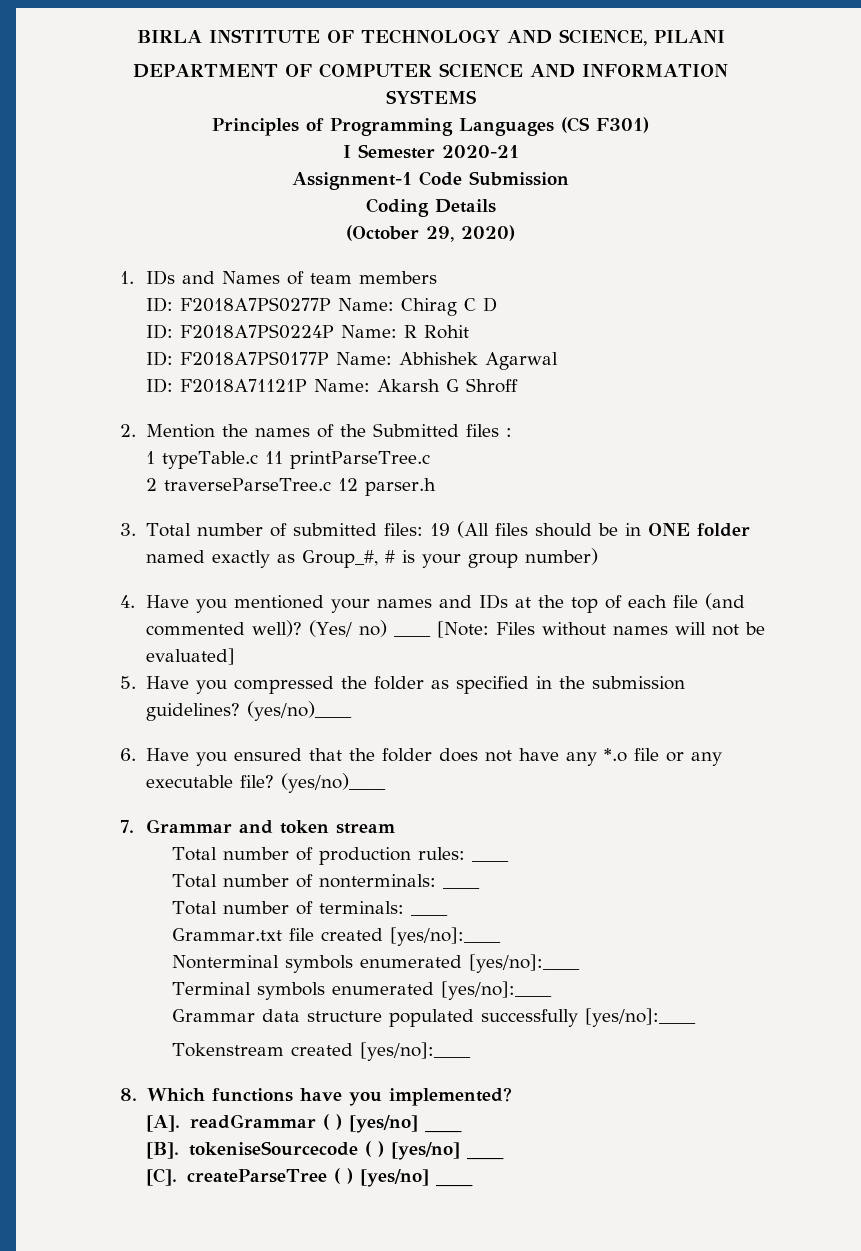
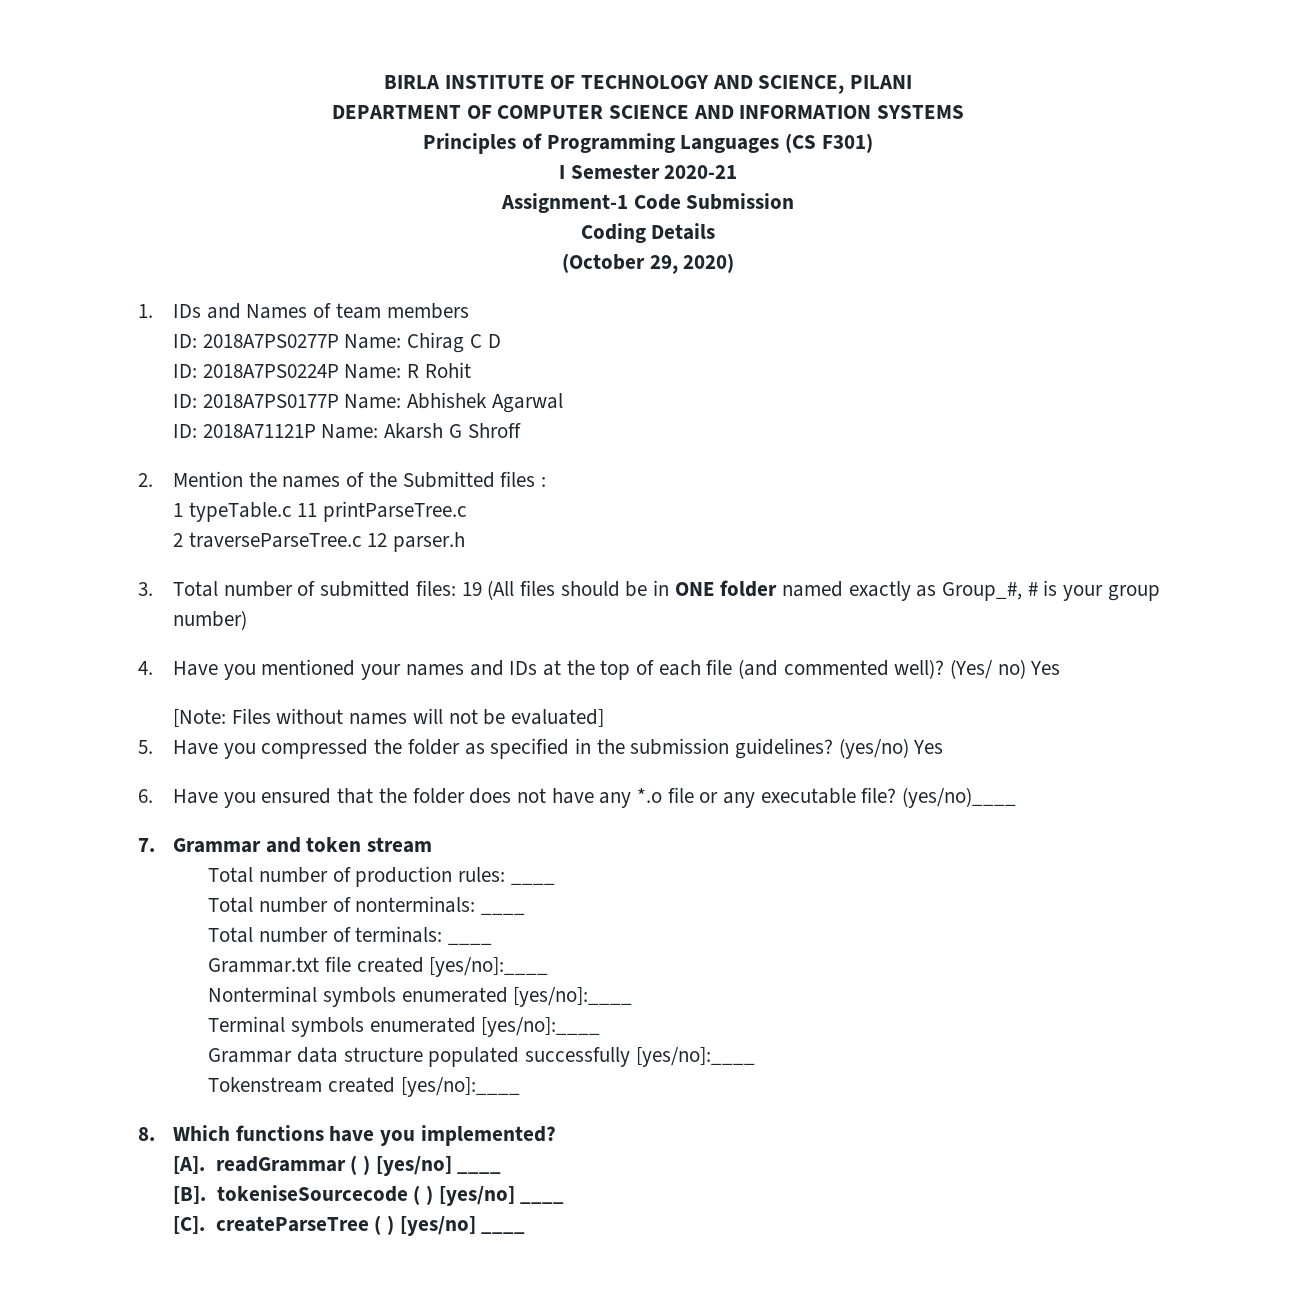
[180,297,332,312] F2018A7PS0277P -> [202,334,339,348] 2018A7PS0277P
[180,324,335,339] F2018A7PS0224P -> [202,364,339,378] 2018A7PS0224P
[180,351,330,366] F2018A7PS0177P -> [202,394,339,408] 2018A7PS0177P
[180,379,308,393] F2018A71121P -> [202,424,316,438] 2018A71121P
[394,635,432,637] ____ -> [1030,661,1061,675] Yes //
[247,701,353,721] (yes/no)____ -> [838,738,944,759] (yes/no) Yes

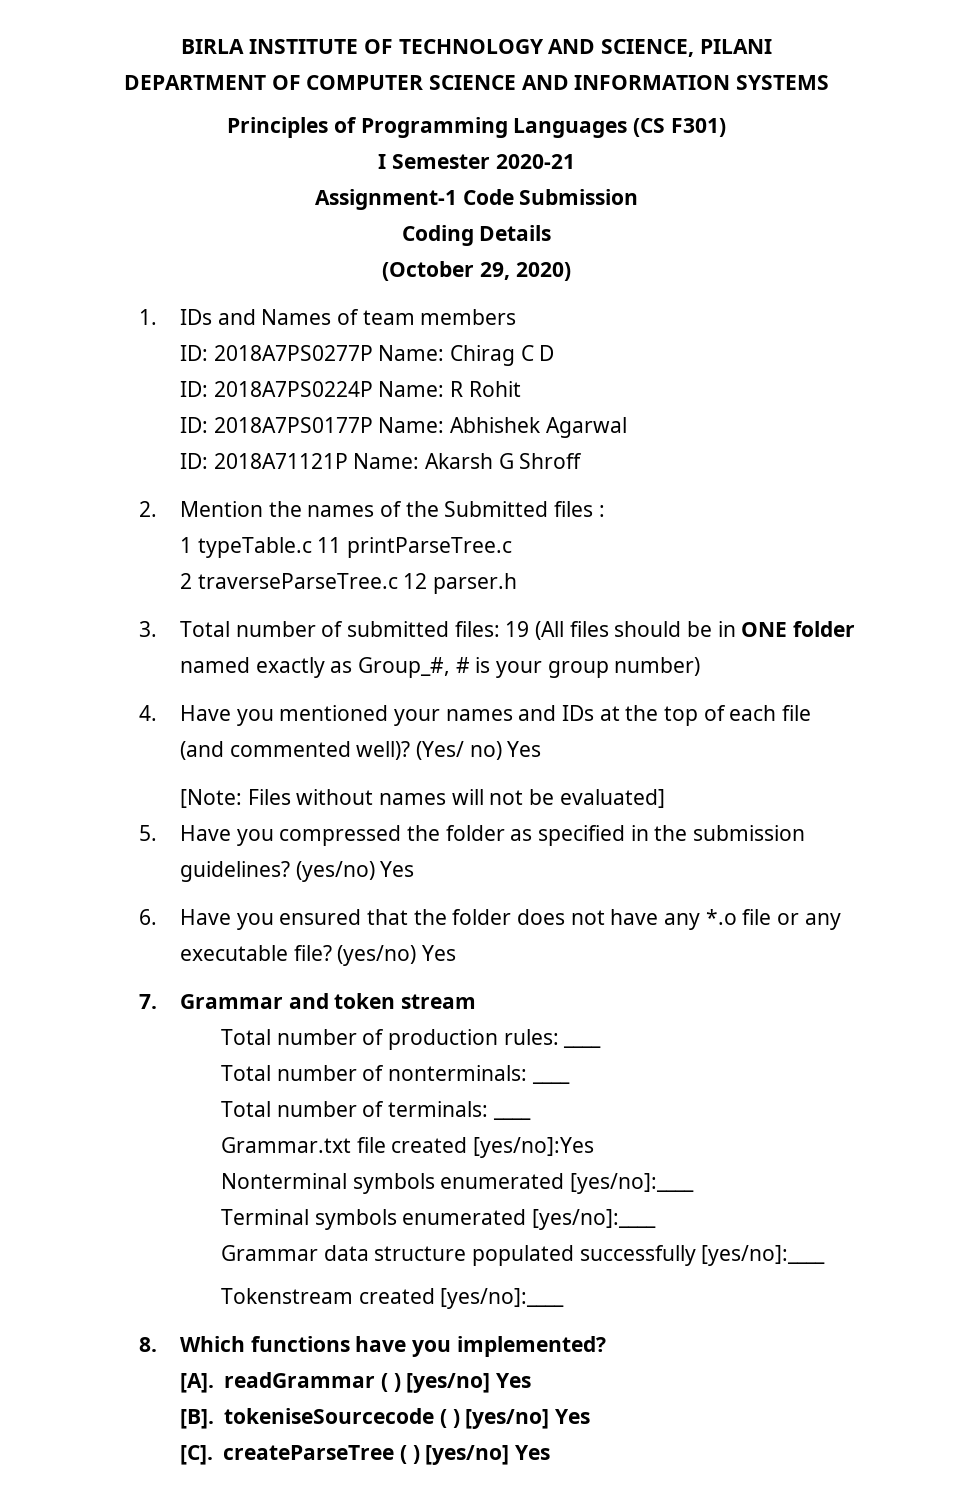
[901,787,1016,808] (yes/no)____ -> [337,945,456,966] (yes/no) Yes
[429,957,549,977] [yes/no]:____ -> [472,1137,594,1158] [yes/no]:Yes
[457,1171,502,1174] ____ -> [496,1373,532,1388] Yes
[520,1201,565,1204] ____ -> [555,1409,591,1424] Yes
[481,1231,526,1234] ____ -> [515,1445,551,1460] Yes

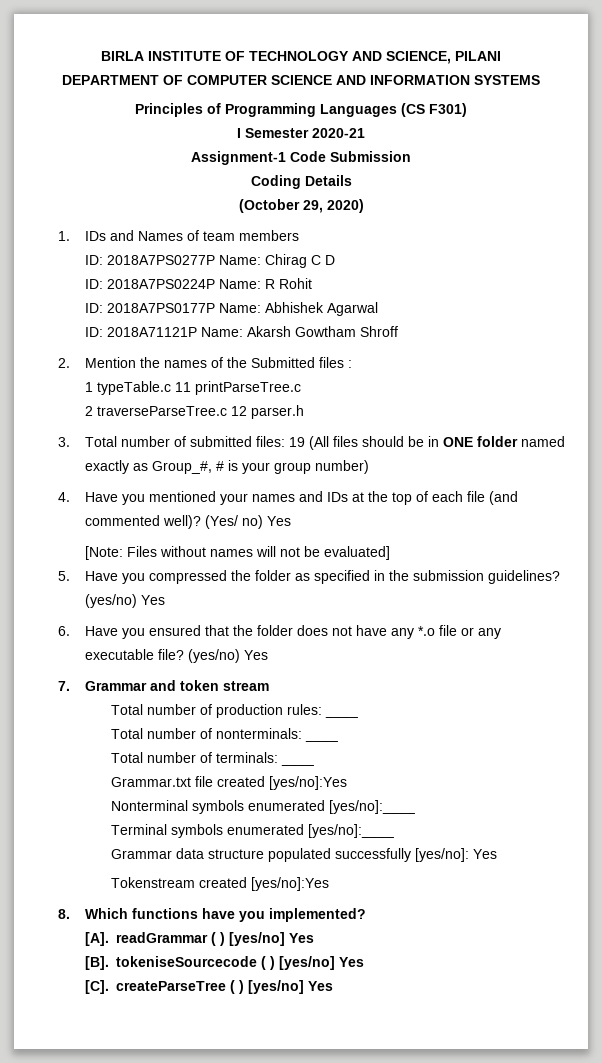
[498,453,514,469] G -> [294,326,356,337] Gowtham
[701,1245,826,1266] [yes/no]:____ -> [415,848,498,862] [yes/no]: Yes
[440,1288,565,1309] [yes/no]:____ -> [251,877,330,891] [yes/no]:Yes

